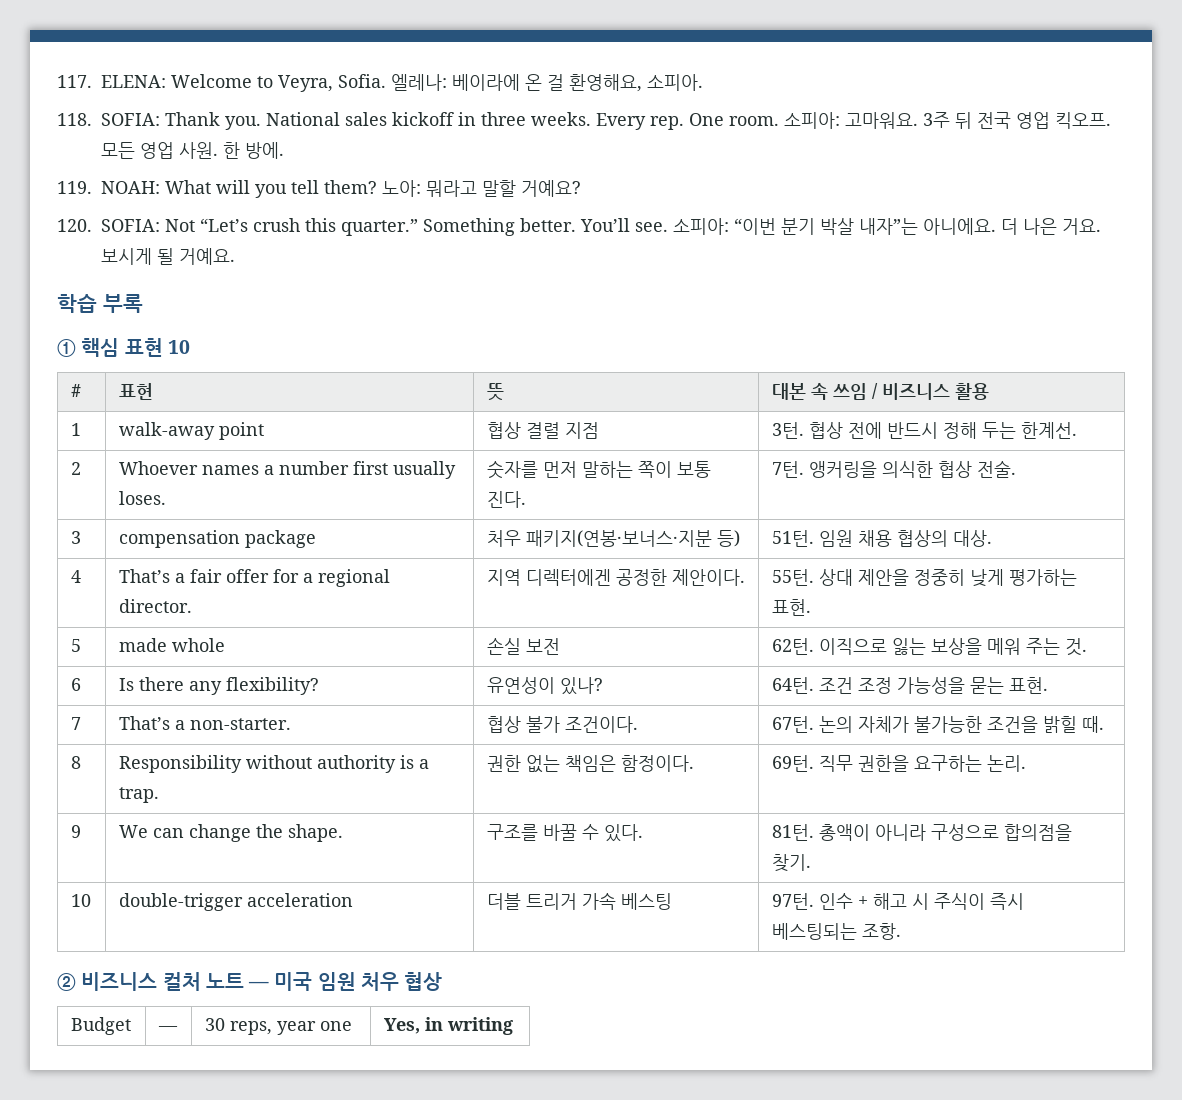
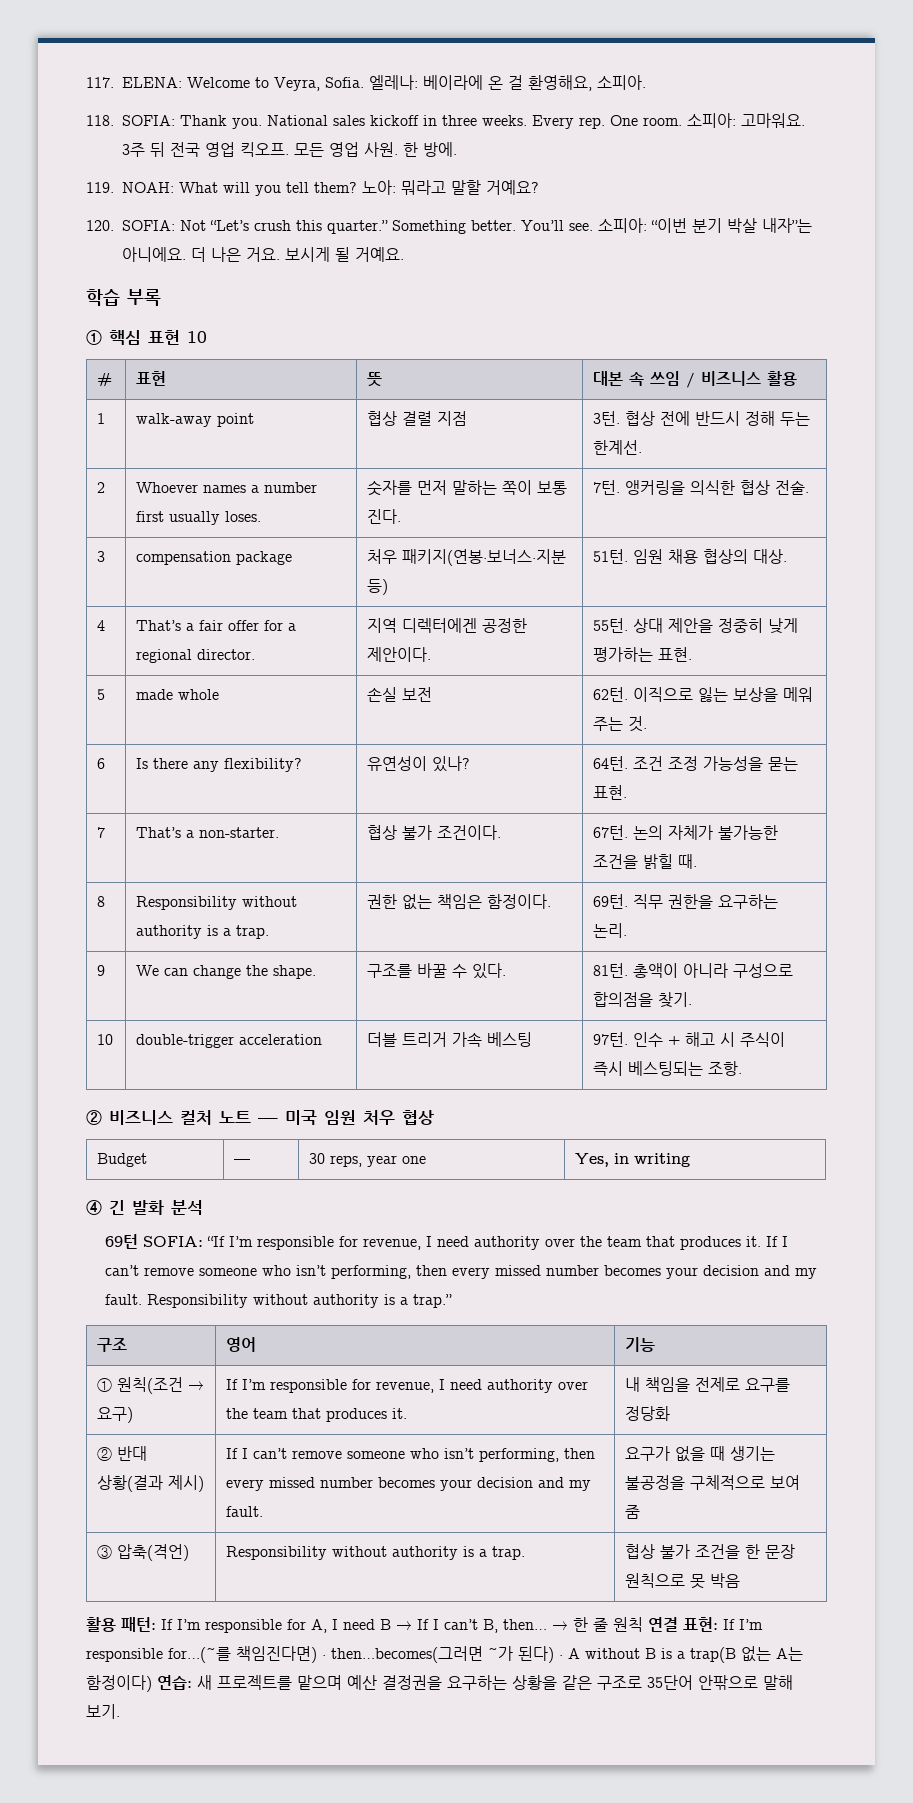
(513, 1026) none -> [86,1200,203,1215] [105,1234,789,1250] [105,1265,818,1279] [105,1294,453,1308] [97,1338,128,1352] [226,1337,257,1352] [625,1337,656,1352] [97,1377,205,1394] [97,1407,134,1423] [226,1379,589,1393] [226,1408,408,1422] [625,1377,791,1392] [625,1406,671,1421] [97,1446,148,1461] [97,1475,205,1492] [226,1448,596,1462] [226,1477,592,1491] [226,1506,264,1517] [625,1446,776,1462] [625,1475,801,1490] [625,1505,641,1519] [97,1544,190,1561] [226,1546,526,1560] [625,1544,796,1559] [625,1573,741,1589] [86,1617,763,1633] [86,1646,803,1663] [86,1675,793,1692] [86,1704,120,1719] // ④ 긴 발화 분석 // 69턴 SOFIA: “If I’m responsible for revenue, I need authority over the team that produces it. If I can’t remove someone who isn’t performing, then every missed number becomes your decision and my fault. Responsibility without authority is a trap.” // 구조 | 영어 | 기능 // ① 원칙(조건 → 요구) | If I’m responsible for revenue, I need authority over the team that produces it. | 내 책임을 전제로 요구를 정당화 // ② 반대 상황(결과 제시) | If I can’t remove someone who isn’t performing, then every missed number becomes your decision and my fault. | 요구가 없을 때 생기는 불공정을 구체적으로 보여 줌 // ③ 압축(격언) | Responsibility without authority is a trap. | 협상 불가 조건을 한 문장 원칙으로 못 박음 // 활용 패턴: If I’m responsible for A, I need B → If I can’t B, then… → 한 줄 원칙 연결 표현: If I’m responsible for…(~를 책임진다면) · then…becomes(그러면 ~가 된다) · A without B is a trap(B 없는 A는 함정이다) 연습: 새 프로젝트를 맡으며 예산 결정권을 요구하는 상황을 같은 구조로 35단어 안팎으로 말해 보기.

